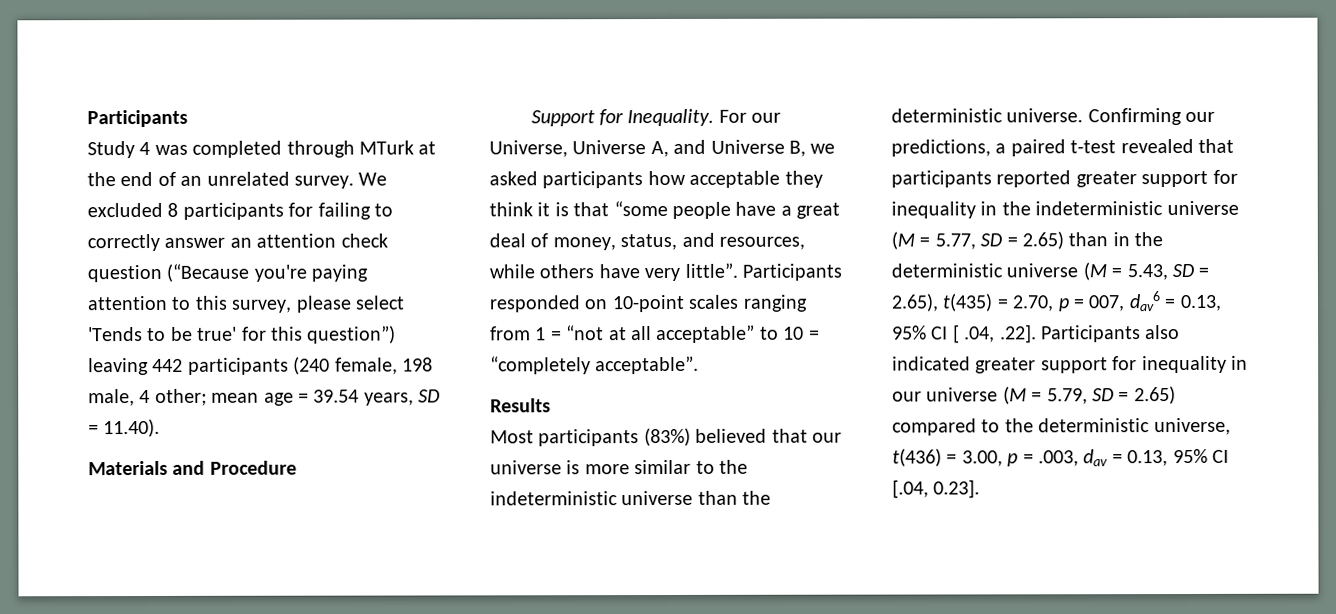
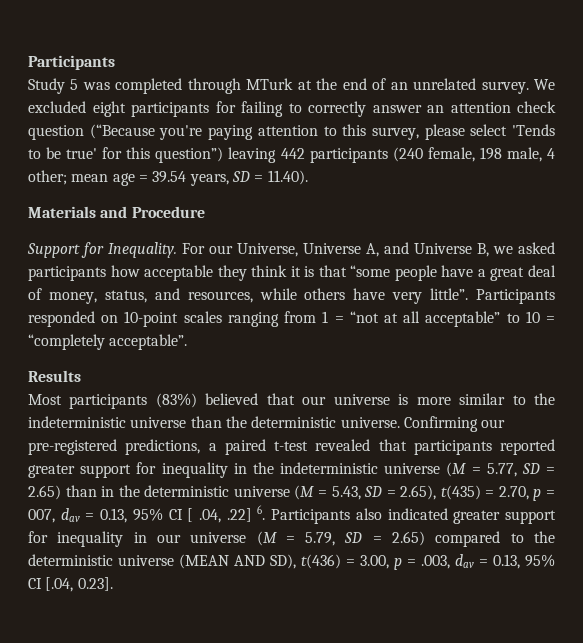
[139,141,151,156] 4 -> [70,79,79,90] 5
[167,202,179,217] 8 -> [92,101,126,117] eight
(1216, 117) none -> [28,439,117,455] pre-registered
[1128,291,1161,312] dav6 -> [60,508,80,522] dav
[999,324,1037,344] .22]. -> [226,505,266,522] .22] 6.
[1153,417,1231,436] universe, -> [118,554,296,569] universe (MEAN AND SD),

